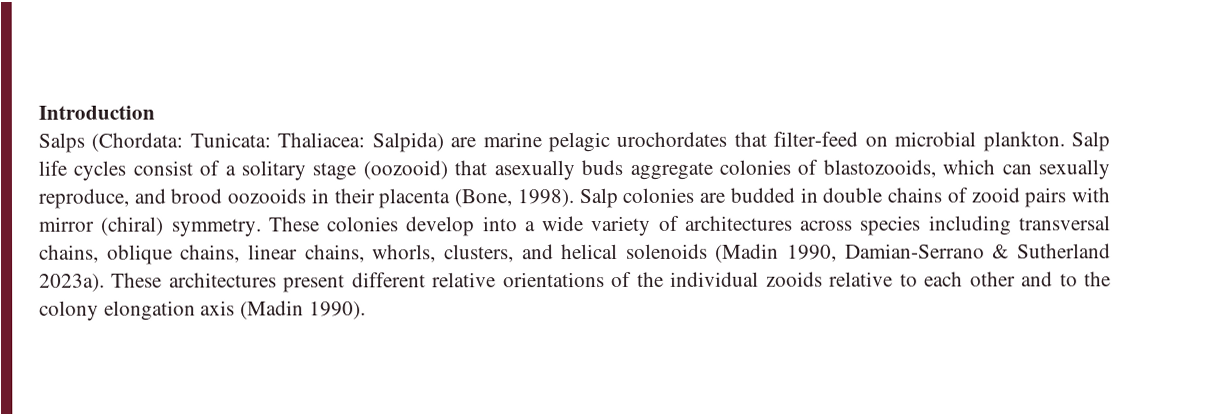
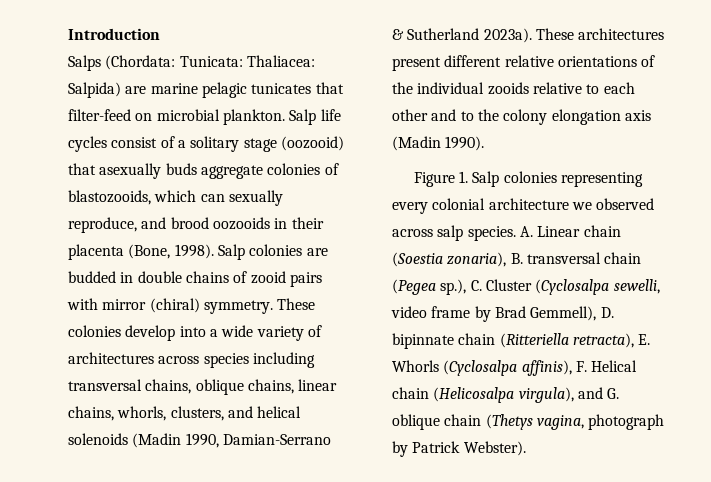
[616,131,728,147] urochordates -> [251,83,312,94] tunicates
(366, 310) none -> [413,171,643,187] [392,198,655,214] [392,225,621,241] [392,252,642,267] [392,279,660,295] [391,306,614,322] [392,333,651,349] [392,360,638,376] [392,387,620,403] [392,414,665,430] [392,441,526,457] // Figure 1. Salp colonies representing every colonial architecture we observed across salp species. A. Linear chain (Soestia zonaria), B. transversal chain (Pegea sp.), C. Cluster (Cyclosalpa sewelli, video frame by Brad Gemmell), D. bipinnate chain (Ritteriella retracta), E. Whorls (Cyclosalpa affinis), F. Helical chain (Helicosalpa virgula), and G. oblique chain (Thetys vagina, photograph by Patrick Webster).

